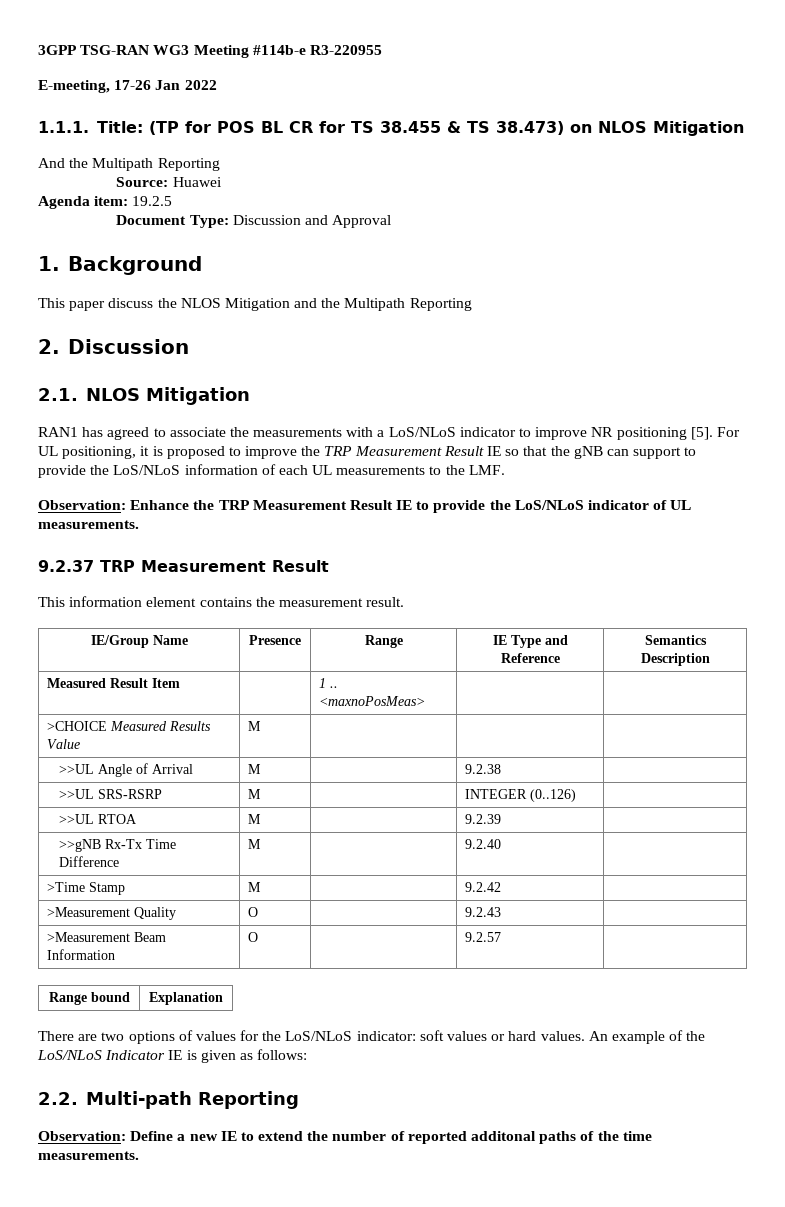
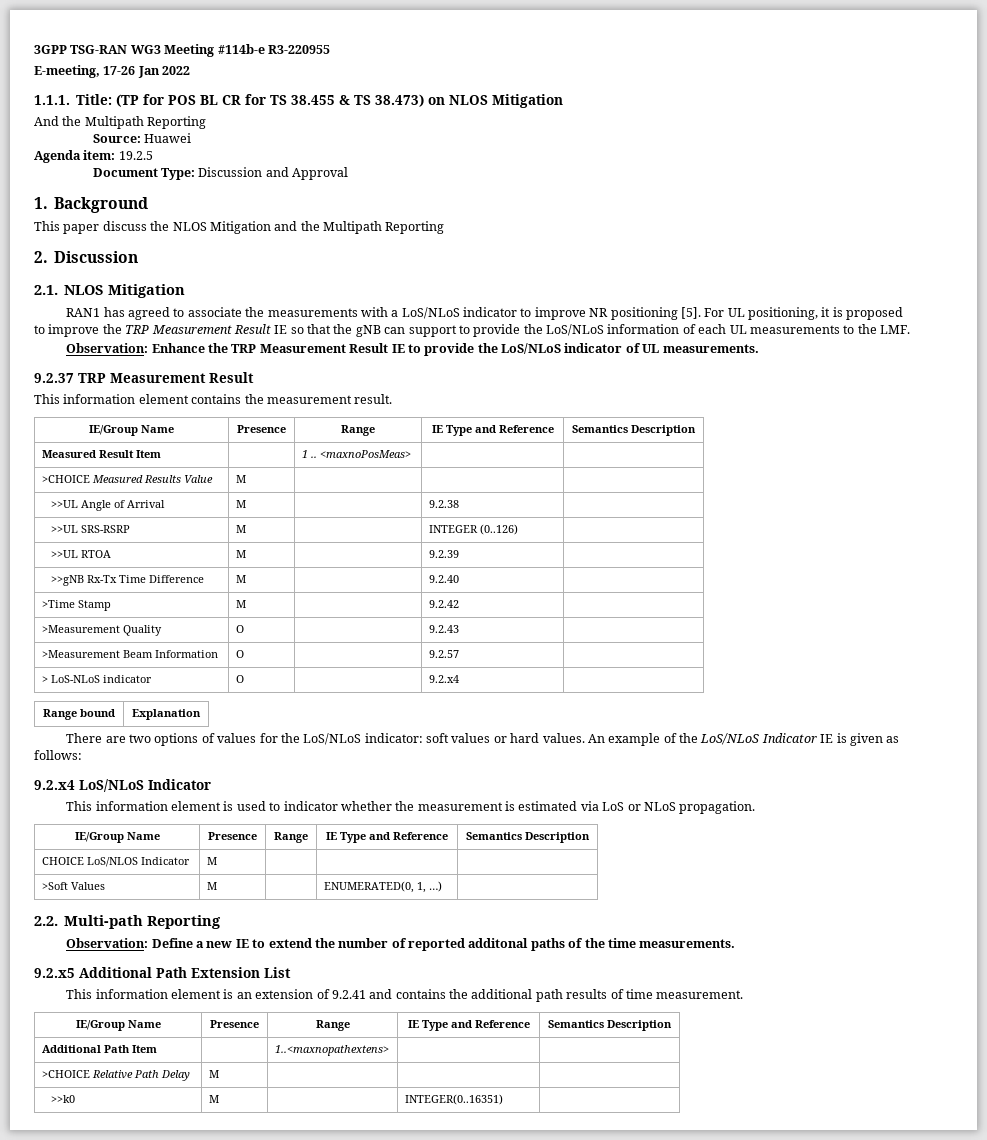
(502, 937) none -> [41,675,152,683] [235,675,244,683] [428,675,459,683] // > LoS-NLoS indicator | O | | 9.2.x4 |
(308, 1054) none -> [34,779,211,792] [66,801,756,814] [74,832,160,843] [208,832,257,840] [274,832,308,843] [326,832,448,843] [466,832,590,843] [41,857,190,867] [206,857,217,865] [41,882,105,890] [206,882,217,890] [323,881,442,893] // 9.2.x4 LoS/NLoS Indicator // This information element is used to indicator whether the measurement is estimated via LoS or NLoS propagation. // IE/Group Name | Presence | Range | IE Type and Reference | Semantics Description // CHOICE LoS/NLOS Indicator | M | | | // >Soft Values | M | | ENUMERATED(0, 1, …) |
(139, 1155) none -> [34,967,291,978] [66,989,744,1002] [75,1020,161,1031] [210,1020,259,1028] [315,1020,350,1031] [407,1020,530,1031] [548,1020,672,1031] [41,1045,157,1053] [274,1045,389,1056] [41,1070,190,1081] [208,1070,219,1078] [50,1095,75,1103] [208,1095,219,1103] [404,1094,503,1105] // 9.2.x5 Additional Path Extension List // This information element is an extension of 9.2.41 and contains the additional path results of time measurement. // IE/Group Name | Presence | Range | IE Type and Reference | Semantics Description // Additional Path Item | | 1..<maxnopathextens> | | // >CHOICE Relative Path Delay | M | | | // >>k0 | M | | INTEGER(0..16351) |

